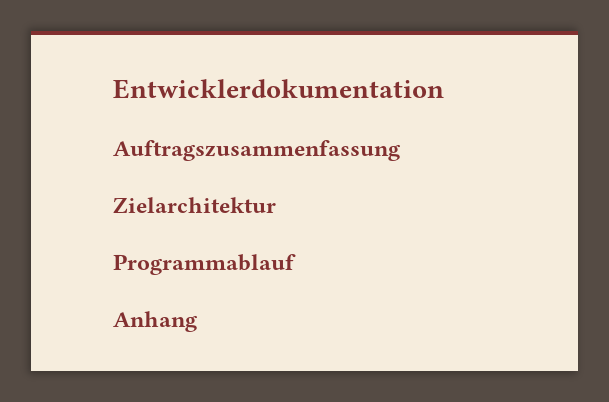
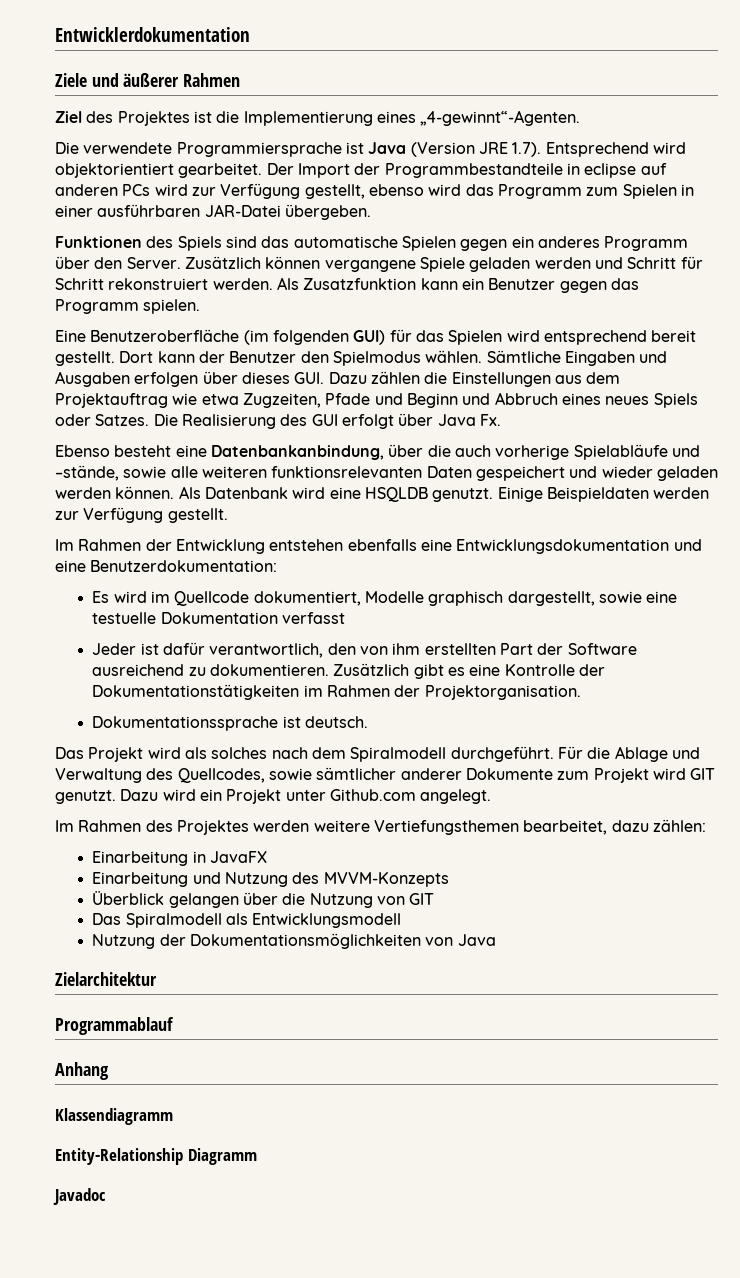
[113,140,400,161] Auftragszusammenfassung -> [55,73,241,87] [55,110,581,126] [55,142,686,157] [55,163,667,178] [55,183,694,199] [55,204,371,220] [55,236,689,251] [55,256,703,272] [55,277,639,293] [55,299,201,314] [55,329,697,345] [55,350,668,366] [55,371,621,387] [55,392,698,408] [55,413,501,429] [55,444,700,460] [55,465,718,481] [55,486,710,502] [55,507,228,523] [55,539,702,554] [55,560,278,572] [92,591,678,606] [92,612,346,624] [92,642,637,658] [92,663,606,679] [92,684,581,700] [92,716,369,731] [55,746,700,762] [55,767,716,783] [55,789,492,804] [55,819,706,835] [92,851,268,866] [92,872,449,887] [92,891,435,908] [92,913,402,928] [92,933,496,949] Ziele und äußerer Rahmen // Ziel des Projektes ist die Implementierung eines „4-gewinnt“-Agenten. // Die verwendete Programmiersprache ist Java (Version JRE 1.7). Entsprechend wird objektorientiert gearbeitet. Der Import der Programmbestandteile in eclipse auf anderen PCs wird zur Verfügung gestellt, ebenso wird das Programm zum Spielen in einer ausführbaren JAR-Datei übergeben. // Funktionen des Spiels sind das automatische Spielen gegen ein anderes Programm über den Server. Zusätzlich können vergangene Spiele geladen werden und Schritt für Schritt rekonstruiert werden. Als Zusatzfunktion kann ein Benutzer gegen das Programm spielen. // Eine Benutzeroberfläche (im folgenden GUI) für das Spielen wird entsprechend bereit gestellt. Dort kann der Benutzer den Spielmodus wählen. Sämtliche Eingaben und Ausgaben erfolgen über dieses GUI. Dazu zählen die Einstellungen aus dem Projektauftrag wie etwa Zugzeiten, Pfade und Beginn und Abbruch eines neues Spiels oder Satzes. Die Realisierung des GUI erfolgt über Java Fx. // Ebenso besteht eine Datenbankanbindung, über die auch vorherige Spielabläufe und –stände, sowie alle weiteren funktionsrelevanten Daten gespeichert und wieder geladen werden können. Als Datenbank wird eine HSQLDB genutzt. Einige Beispieldaten werden zur Verfügung gestellt. // Im Rahmen der Entwicklung entstehen ebenfalls eine Entwicklungsdokumentation und eine Benutzerdokumentation: // Es wird im Quellcode dokumentiert, Modelle graphisch dargestellt, sowie eine testuelle Dokumentation verfasst // Jeder ist dafür verantwortlich, den von ihm erstellten Part der Software ausreichend zu dokumentieren. Zusätzlich gibt es eine Kontrolle der Dokumentationstätigkeiten im Rahmen der Projektorganisation. // Dokumentationssprache ist deutsch. // Das Projekt wird als solches nach dem Spiralmodell durchgeführt. Für die Ablage und Verwaltung des Quellcodes, sowie sämtlicher anderer Dokumente zum Projekt wird GIT genutzt. Dazu wird ein Projekt unter Github.com angelegt. // Im Rahmen des Projektes werden weitere Vertiefungsthemen bearbeitet, dazu zählen: // Einarbeitung in JavaFX // Einarbeitung und Nutzung des MVVM-Konzepts // Überblick gelangen über die Nutzung von GIT // Das Spiralmodell als Entwicklungsmodell // Nutzung der Dokumentationsmöglichkeiten von Java
(197, 321) none -> [55,1108,173,1125] [55,1148,257,1165] [53,1188,106,1205] // Klassendiagramm // Entity-Relationship Diagramm // Javadoc

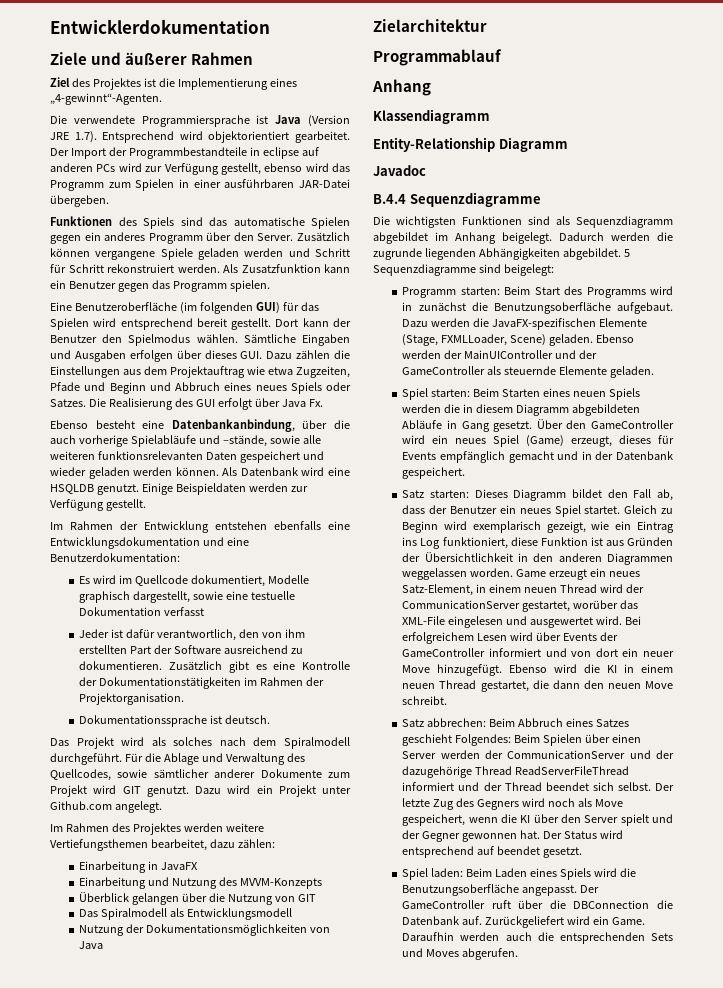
(106, 1196) none -> [373,192,541,207] [373,216,673,228] [373,232,673,244] [373,248,630,260] [373,264,554,276] [402,286,673,298] [402,302,673,314] [402,318,648,330] [402,334,635,346] [402,350,598,359] [402,366,655,378] [402,388,641,400] [402,404,641,416] [402,419,674,432] [402,435,674,447] [402,451,673,463] [402,467,466,479] [402,489,673,501] [402,505,673,517] [402,521,674,533] [402,537,673,549] [402,552,673,565] [402,568,641,580] [402,584,645,596] [402,600,639,612] [402,616,642,628] [402,632,619,644] [402,648,674,657] [402,664,673,676] [402,680,673,692] [402,696,448,705] [402,718,630,727] [402,734,642,746] [402,750,674,759] [402,766,630,778] [402,782,674,791] [402,798,624,810] [402,814,673,826] [402,830,624,842] [402,846,583,858] [402,868,637,880] [402,884,600,896] [402,900,673,909] [402,916,646,928] [402,932,673,944] [402,948,519,960] // B.4.4 Sequenzdiagramme // Die wichtigsten Funktionen sind als Sequenzdiagramm abgebildet im Anhang beigelegt. Dadurch werden die zugrunde liegenden Abhängigkeiten abgebildet. 5 Sequenzdiagramme sind beigelegt: // Programm starten: Beim Start des Programms wird in zunächst die Benutzungsoberfläche aufgebaut. Dazu werden die JavaFX-spezifischen Elemente (Stage, FXMLLoader, Scene) geladen. Ebenso werden der MainUIController und der GameController als steuernde Elemente geladen. // Spiel starten: Beim Starten eines neuen Spiels werden die in diesem Diagramm abgebildeten Abläufe in Gang gesetzt. Über den GameController wird ein neues Spiel (Game) erzeugt, dieses für Events empfänglich gemacht und in der Datenbank gespeichert. // Satz starten: Dieses Diagramm bildet den Fall ab, dass der Benutzer ein neues Spiel startet. Gleich zu Beginn wird exemplarisch gezeigt, wie ein Eintrag ins Log funktioniert, diese Funktion ist aus Gründen der Übersichtlichkeit in den anderen Diagrammen weggelassen worden. Game erzeugt ein neues Satz-Element, in einem neuen Thread wird der CommunicationServer gestartet, worüber das XML-File eingelesen und ausgewertet wird. Bei erfolgreichem Lesen wird über Events der GameController informiert und von dort ein neuer Move hinzugefügt. Ebenso wird die KI in einem neuen Thread gestartet, die dann den neuen Move schreibt. // Satz abbrechen: Beim Abbruch eines Satzes geschieht Folgendes: Beim Spielen über einen Server werden der CommunicationServer und der dazugehörige Thread ReadServerFileThread informiert und der Thread beendet sich selbst. Der letzte Zug des Gegners wird noch als Move gespeichert, wenn die KI über den Server spielt und der Gegner gewonnen hat. Der Status wird entsprechend auf beendet gesetzt. // Spiel laden: Beim Laden eines Spiels wird die Benutzungsoberfläche angepasst. Der GameController ruft über die DBConnection die Datenbank auf. Zurückgeliefert wird ein Game. Daraufhin werden auch die entsprechenden Sets und Moves abgerufen.

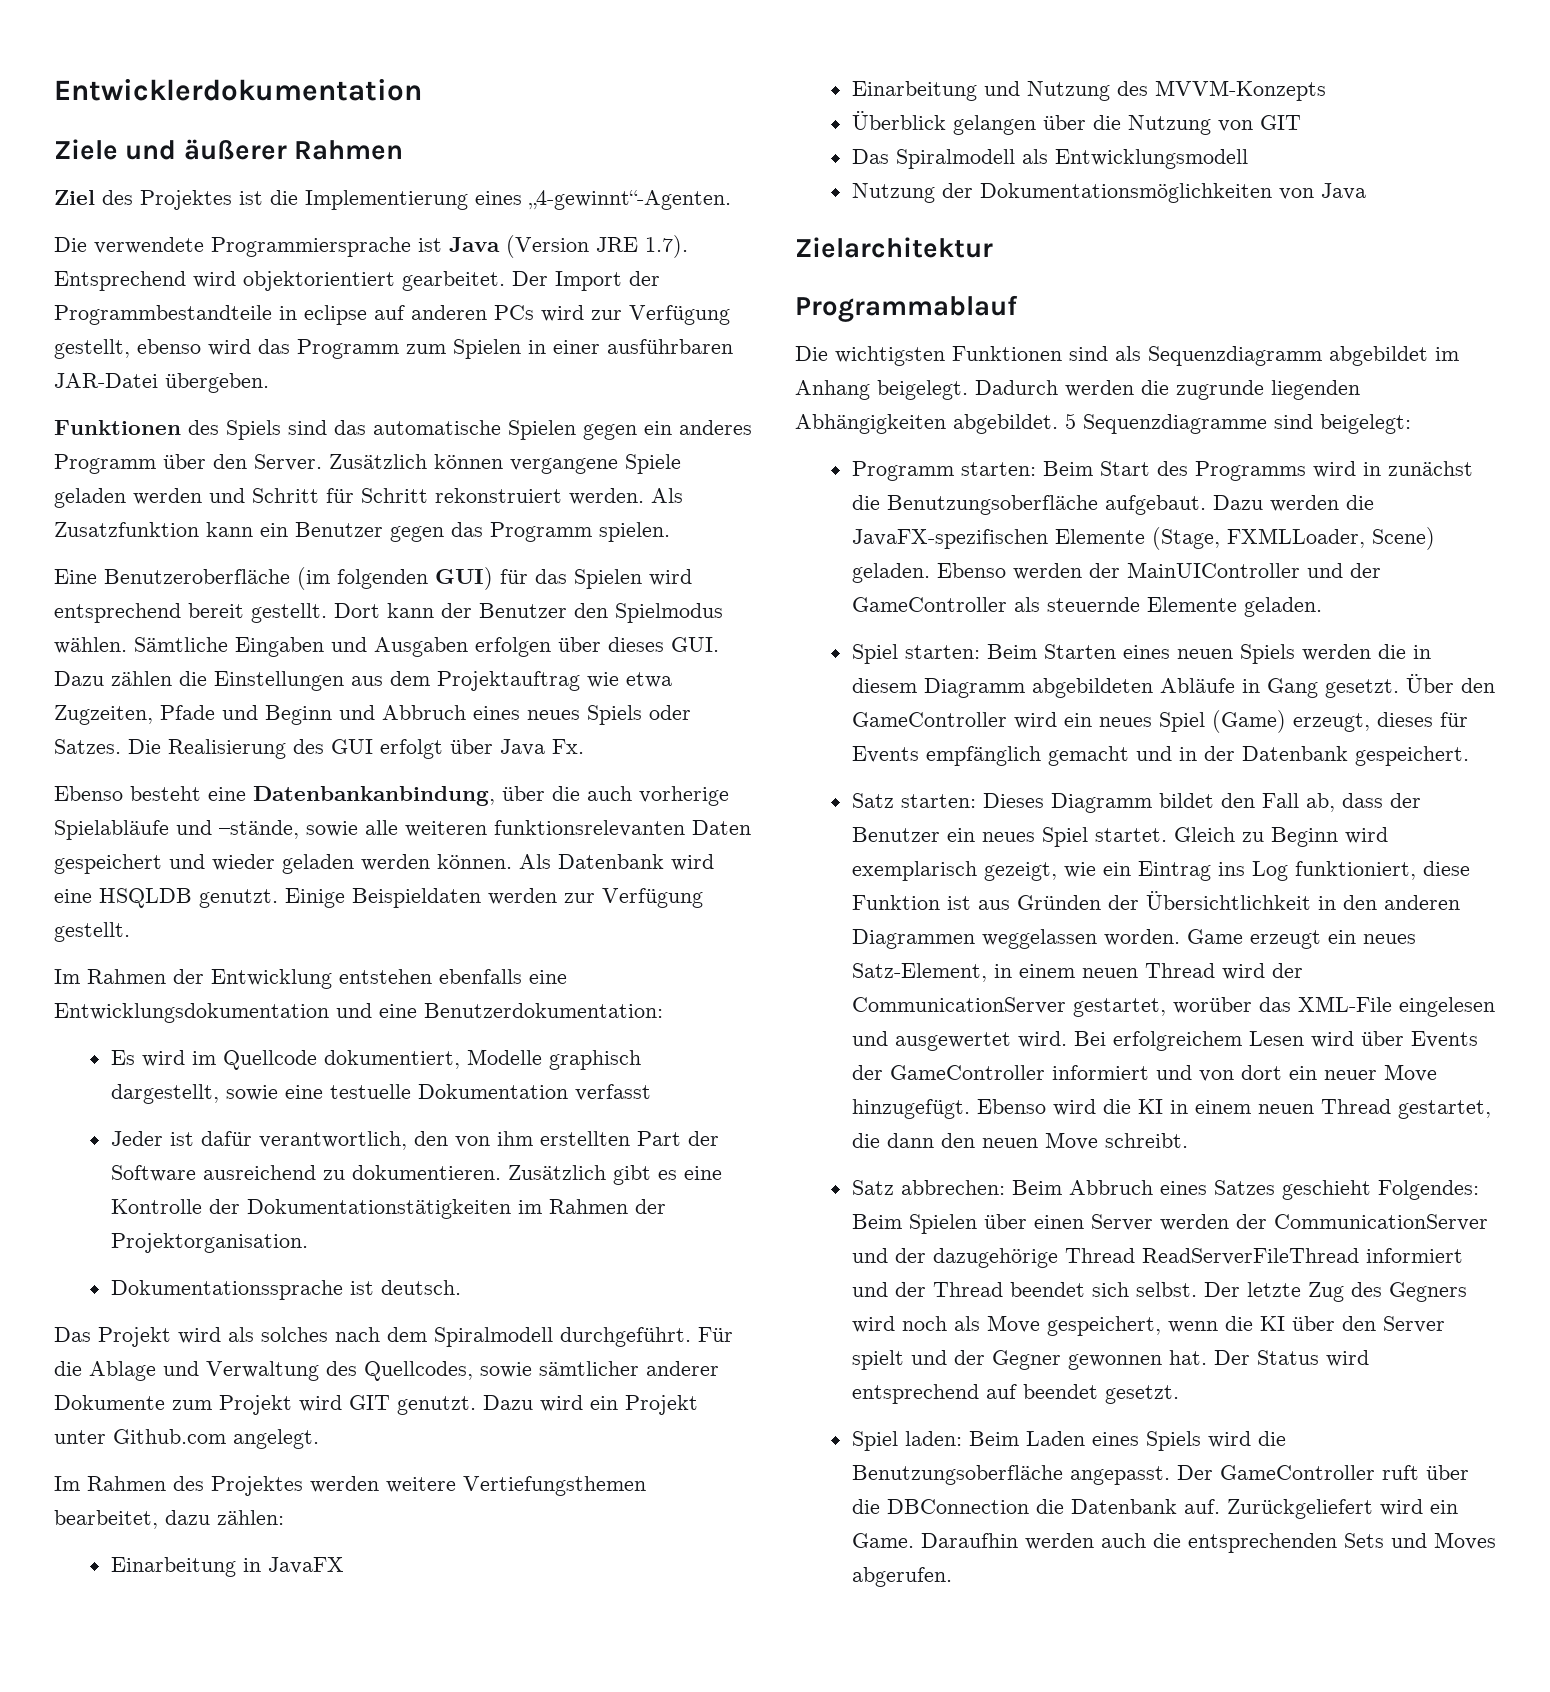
[372,79,431,96] [373,109,490,124] [373,137,568,152] [373,165,426,176] [373,192,541,207] // Anhang // Klassendiagramm // Entity-Relationship Diagramm // Javadoc // B.4.4 Sequenzdiagramme -> (1018, 308) none

